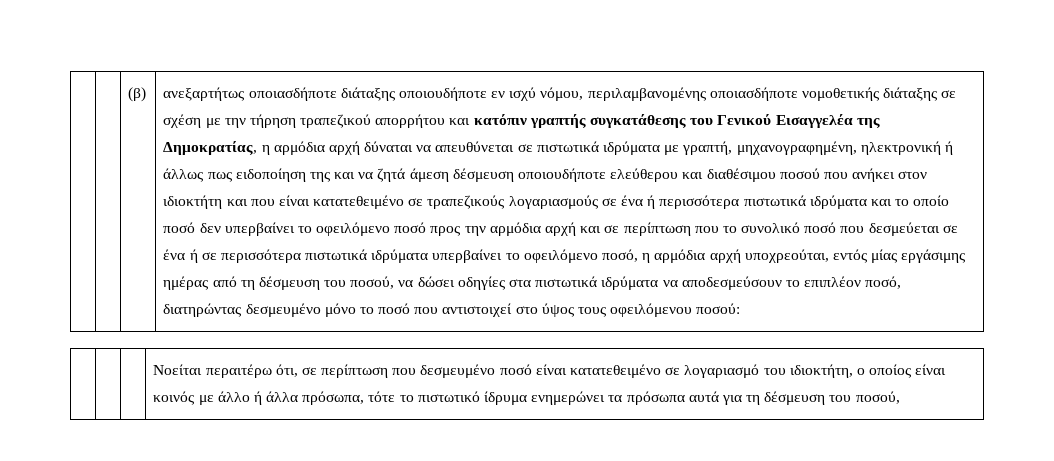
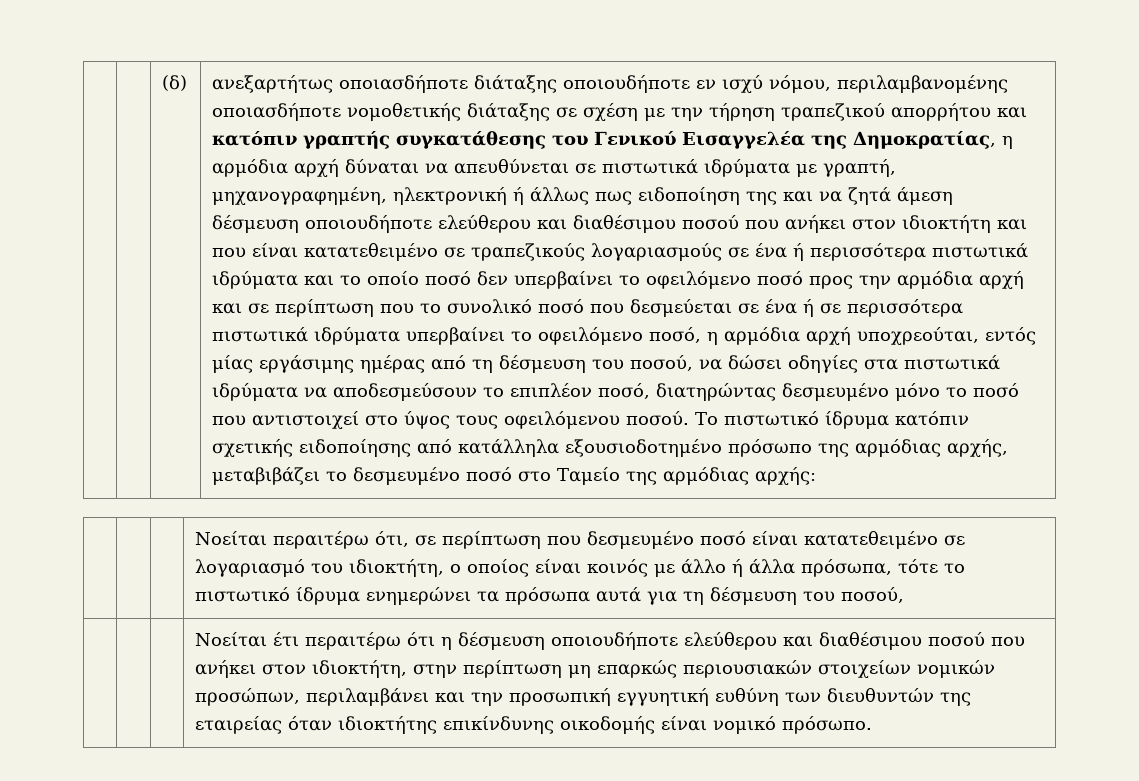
[128,87,147,102] | | (β) -> [162,75,188,91] | | (δ)
[696,303,741,314] ποσού: -> [626,411,970,429] [212,439,1009,457] [212,467,817,485] ποσού. Το πιστωτικό ίδρυμα κατόπιν σχετικής ειδοποίησης από κατάλληλα εξουσιοδοτημένο πρόσωπο της αρμόδιας αρχής, μεταβιβάζει το δεσμευμένο ποσό στο Ταμείο της αρμόδιας αρχής:
(900, 397) none -> [195,632,1026,650] [195,660,996,678] [195,688,972,706] [195,716,873,734] // | | | Νοείται έτι περαιτέρω ότι η δέσμευση οποιουδήποτε ελεύθερου και διαθέσιμου ποσού που ανήκει στον ιδιοκτήτη, στην περίπτωση μη επαρκώς περιουσιακών στοιχείων νομικών προσώπων, περιλαμβάνει και την προσωπική εγγυητική ευθύνη των διευθυντών της εταιρείας όταν ιδιοκτήτης επικίνδυνης οικοδομής είναι νομικό πρόσωπο.

